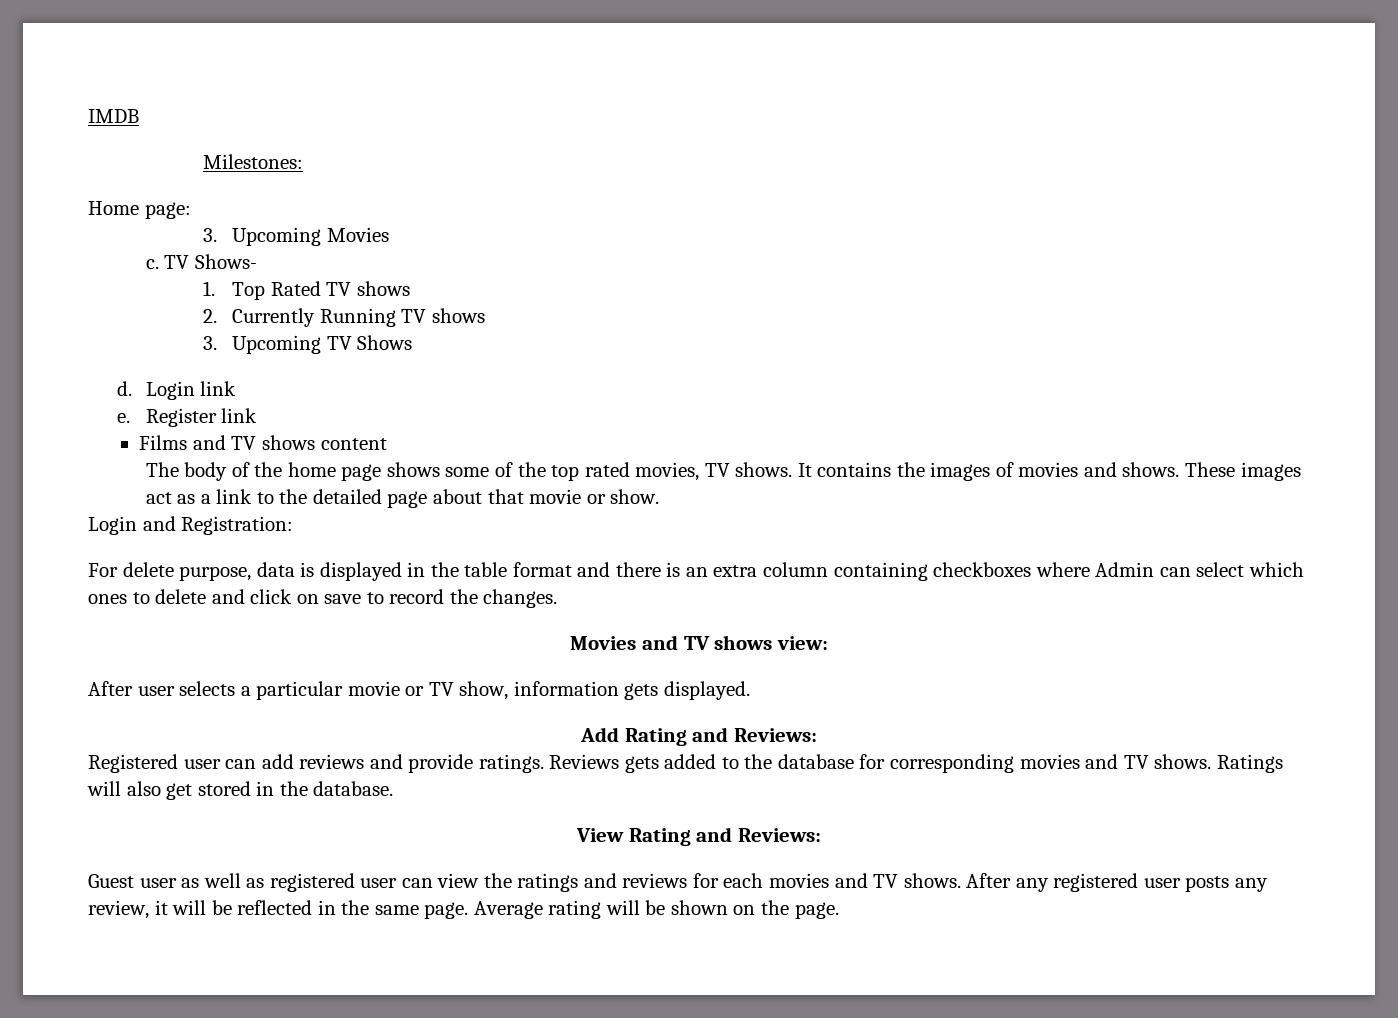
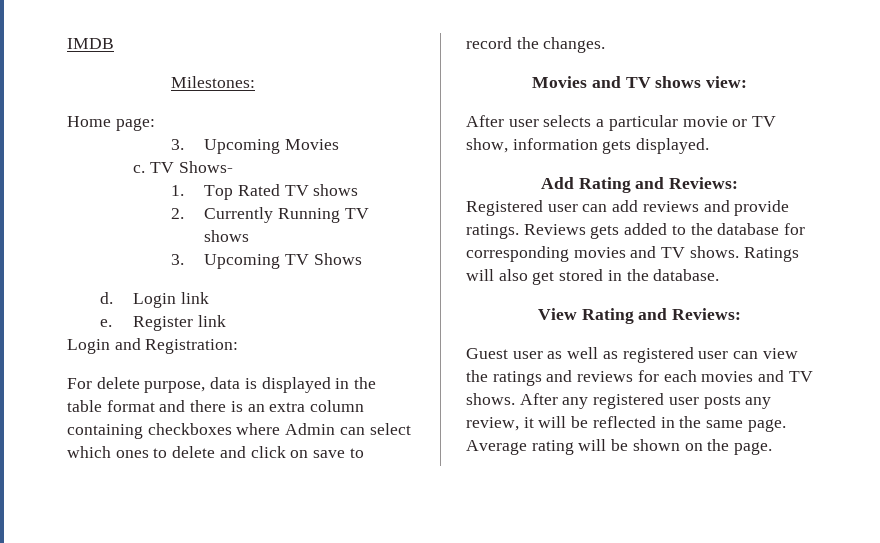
[139,435,387,450] [145,462,1301,481] [145,489,660,508] // Films and TV shows content // The body of the home page shows some of the top rated movies, TV shows. It contains the images of movies and shows. These images act as a link to the detailed page about that movie or show. -> (227, 321) none

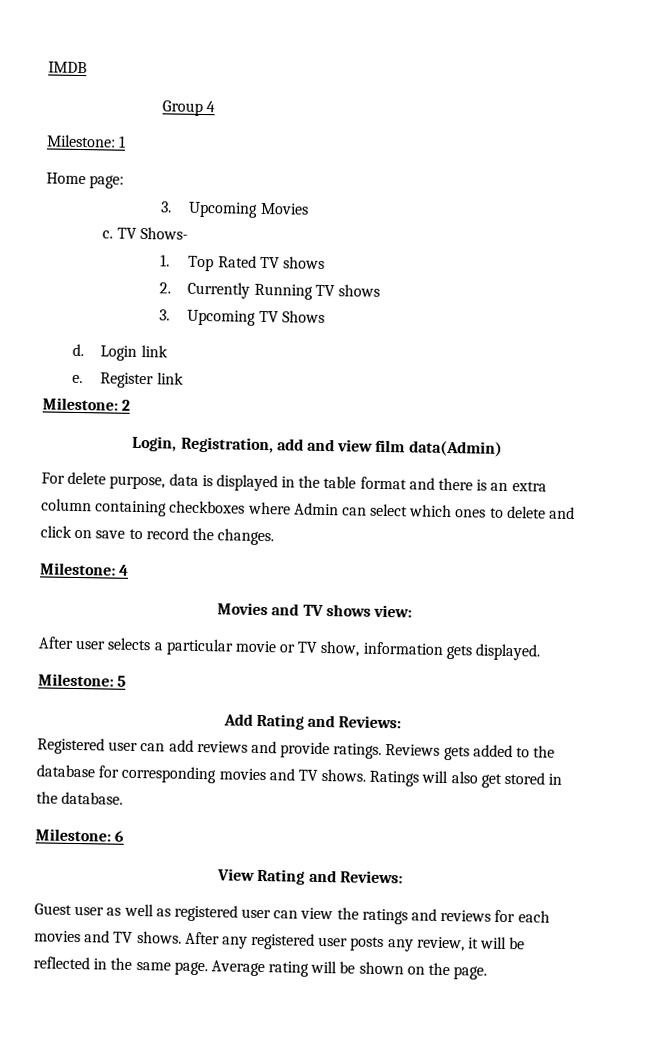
[171,76,256,88] Milestones: -> [161,100,215,116] [47,134,127,148] Group 4 // Milestone: 1
[67,338,239,354] Login and Registration: -> [42,397,131,411] [132,435,503,457] Milestone: 2 // Login, Registration, add and view film data(Admin)
(606, 45) none -> [40,562,130,576] // Milestone: 4
(710, 146) none -> [38,673,127,687] // Milestone: 5
(720, 275) none -> [35,828,125,842] // Milestone: 6

